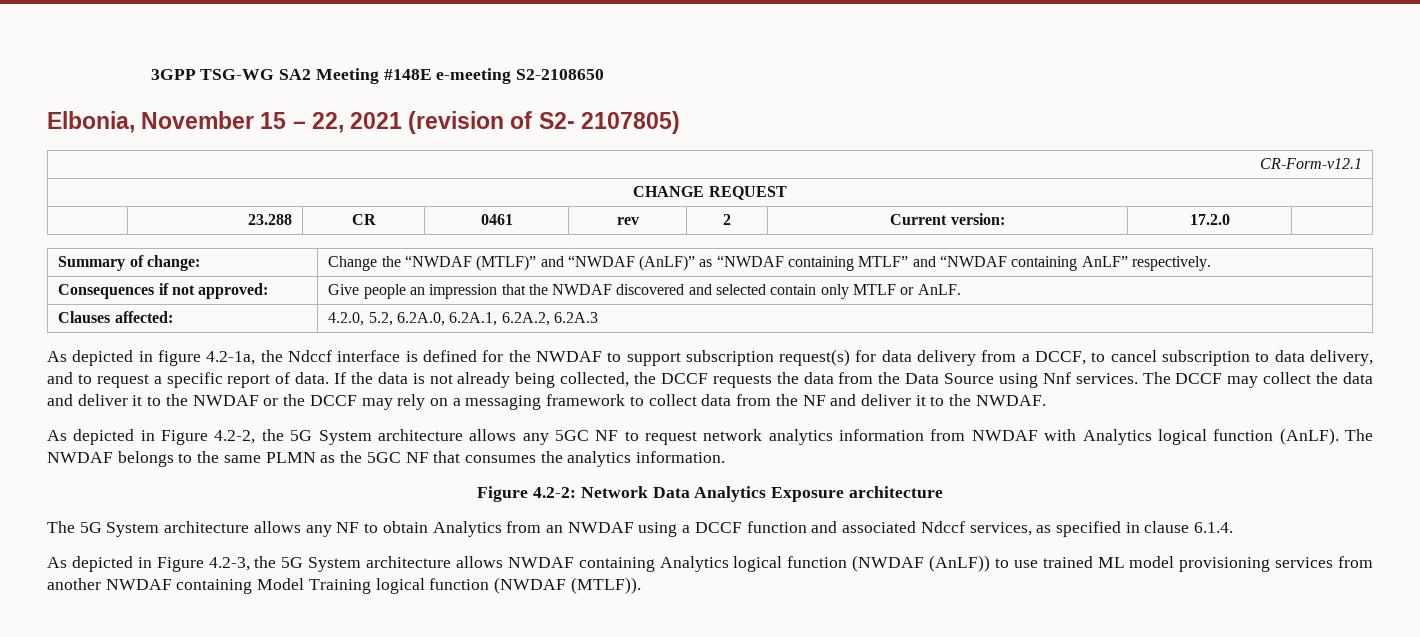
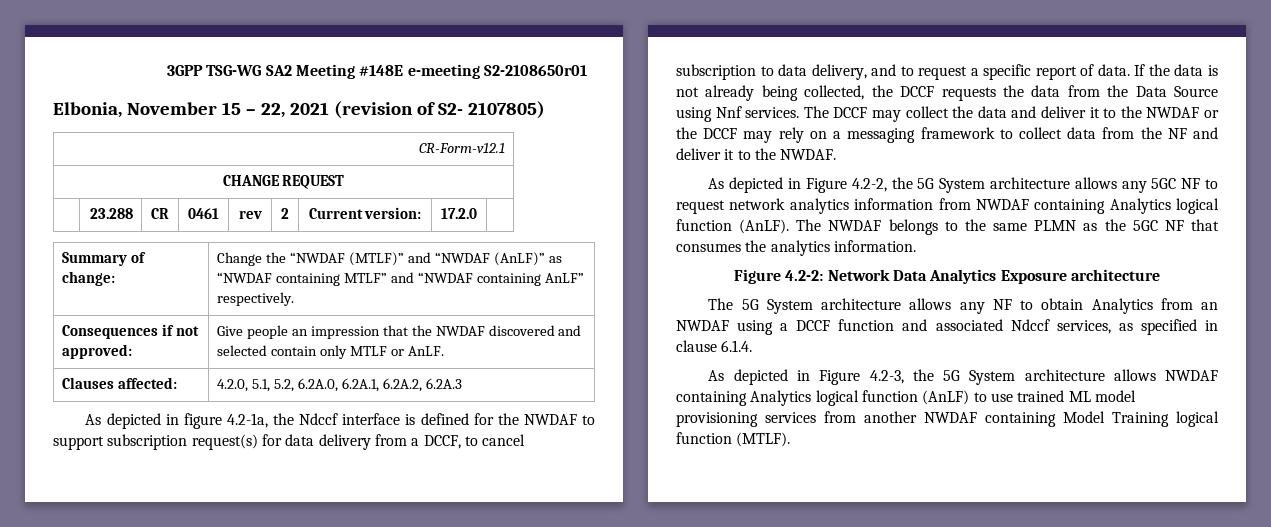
[516,69,605,80] S2-2108650 -> [484,65,588,76] S2-2108650r01
(365, 319) none -> [252,379,271,392] 5.1,
[1044,429,1077,441] with -> [1034,199,1106,214] containing
[852,555,990,572] (NWDAF (AnLF)) -> [922,390,970,405] (AnLF)
[494,577,641,594] (NWDAF (MTLF)). -> [736,432,791,447] (MTLF).

